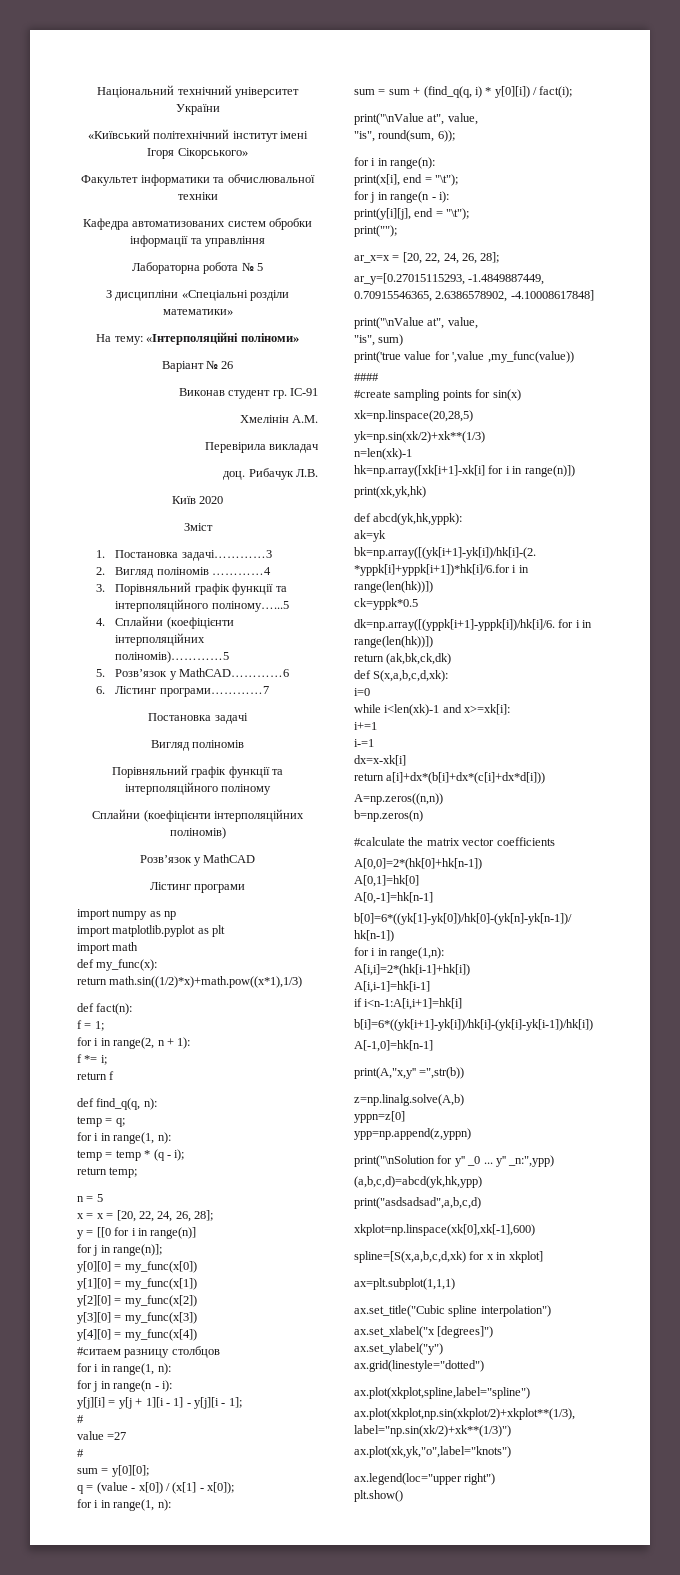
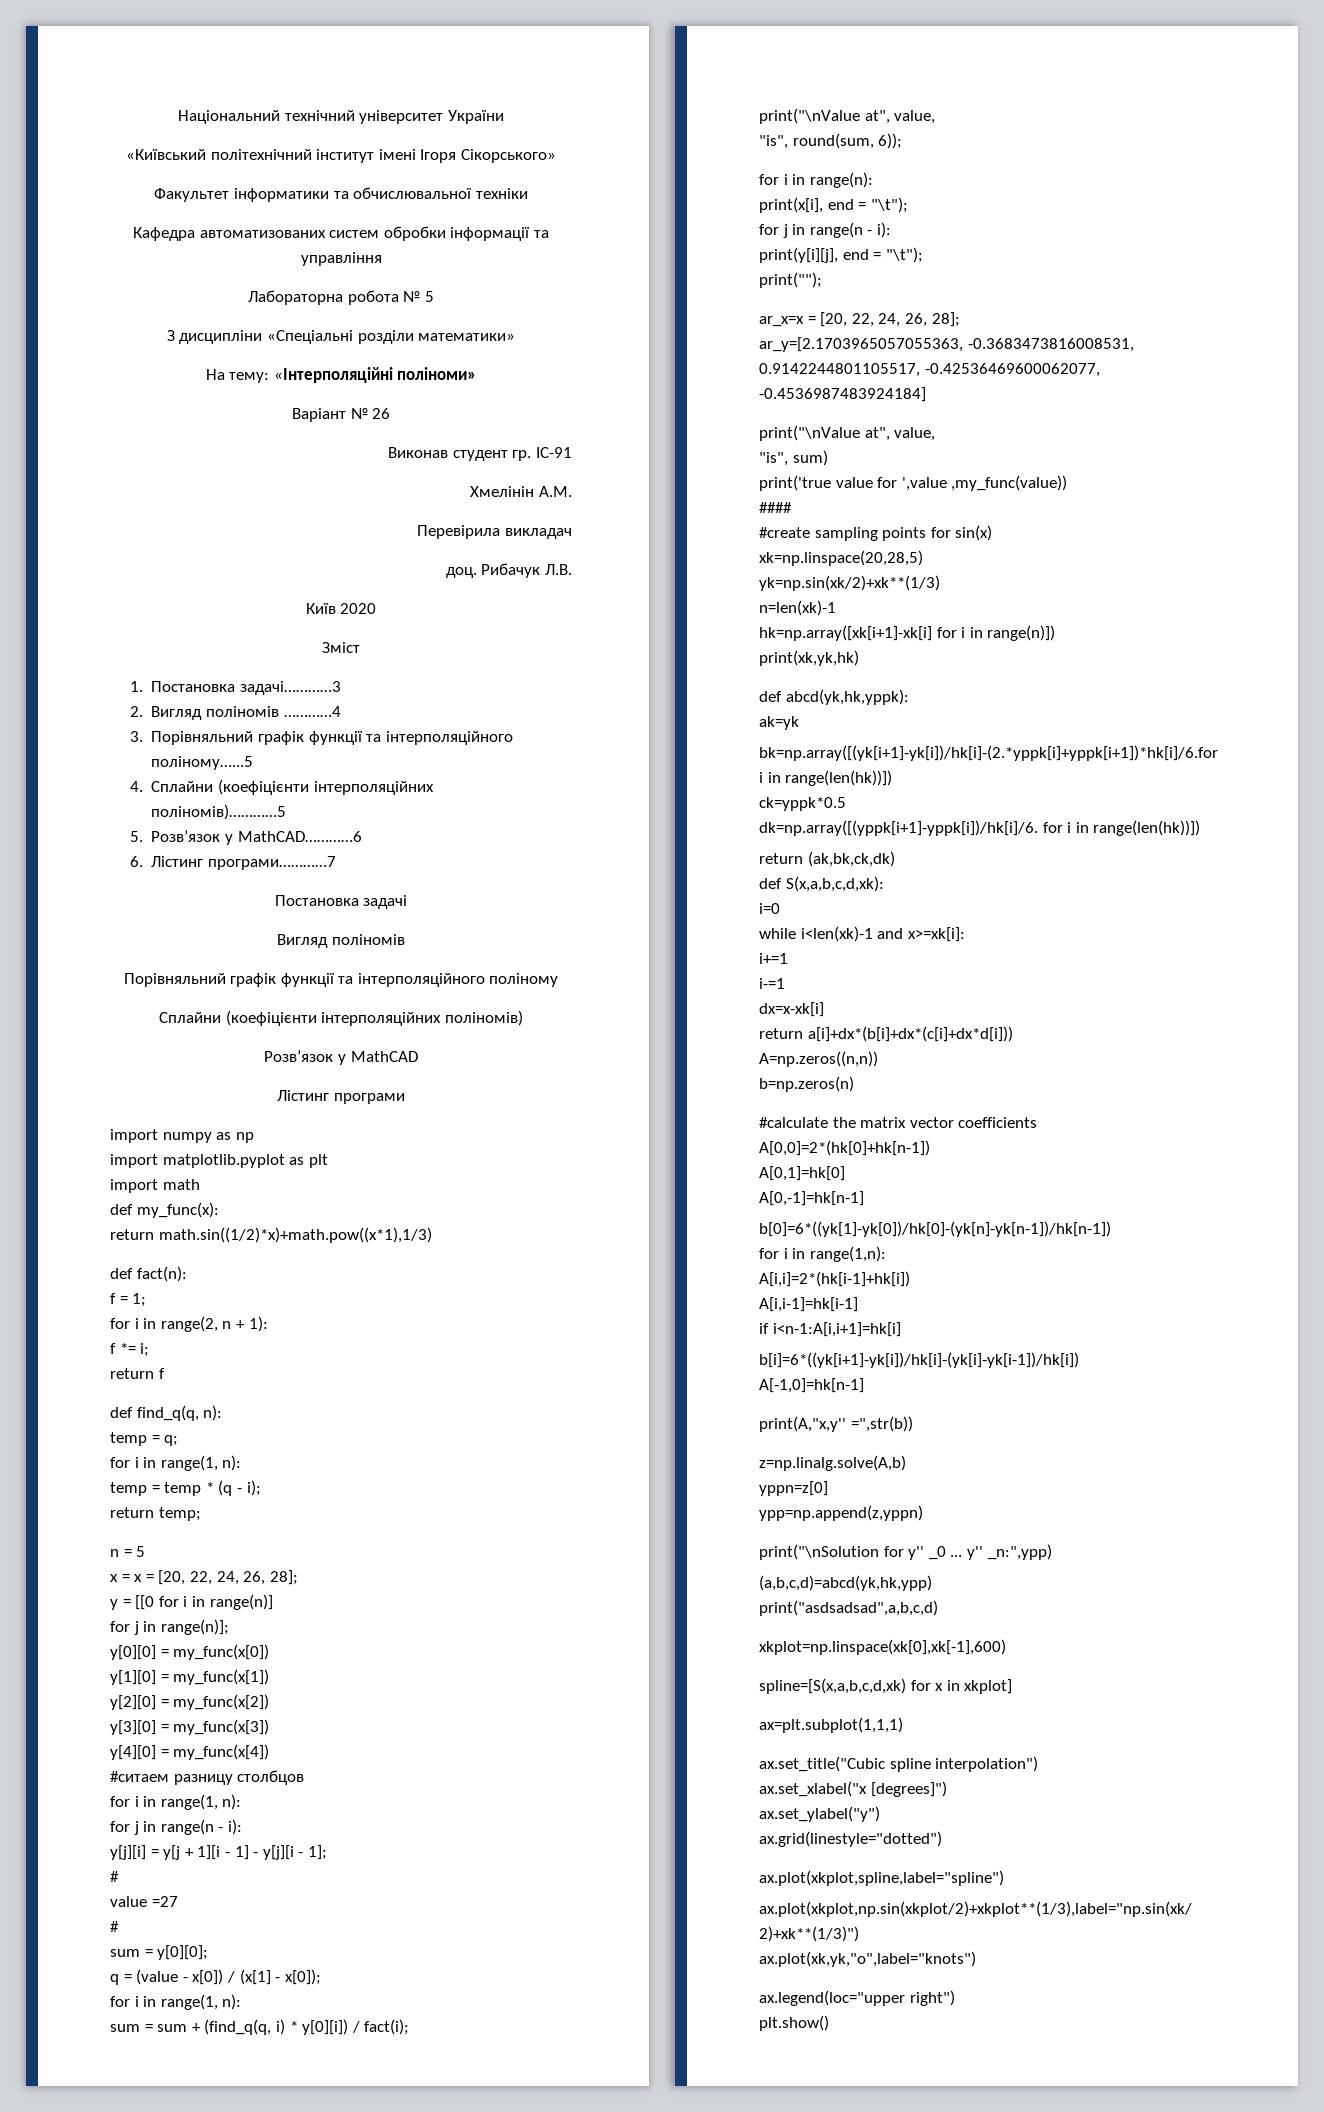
[354,273,545,285] [354,290,594,302] ar_y=[0.27015115293, -1.4849887449, 0.70915546365, 2.6386578902, -4.10008617848] -> [759,337,1134,352] [759,363,1100,377] [759,387,926,402] ar_y=[2.1703965057055363, -0.3683473816008531, 0.9142244801105517, -0.42536469600062077, -0.4536987483924184]

